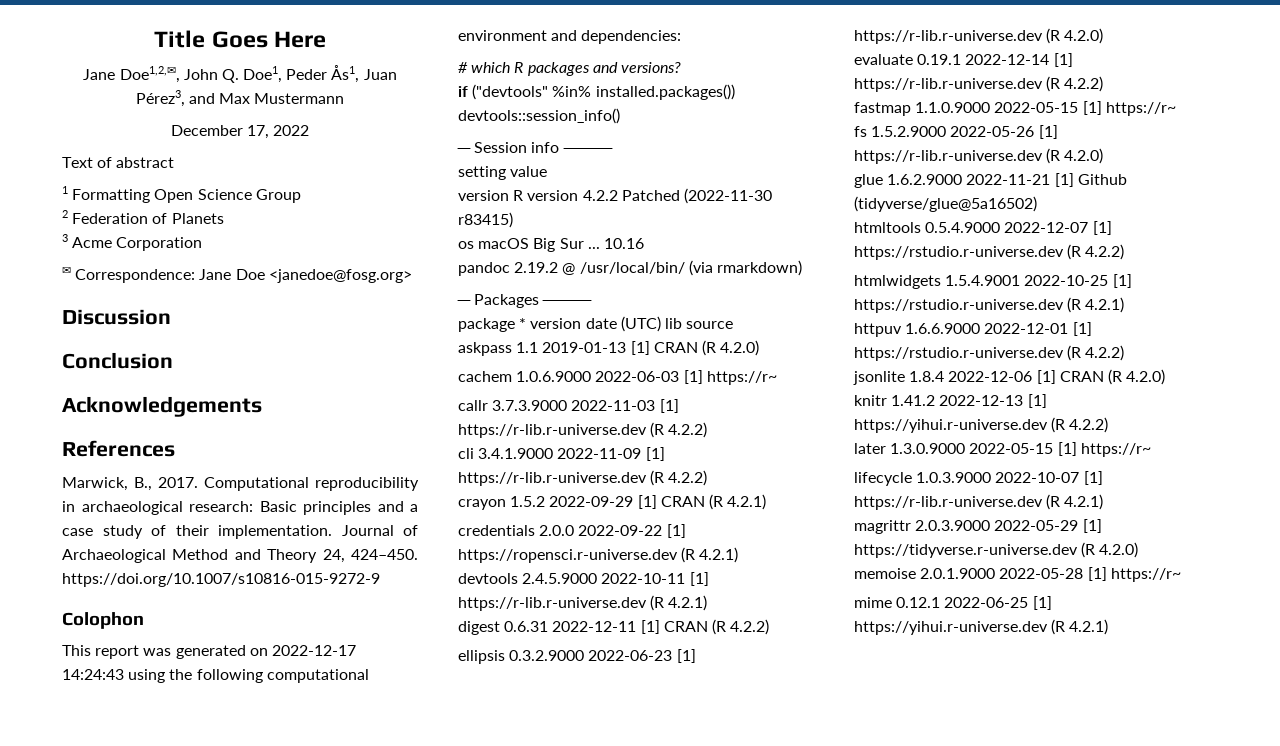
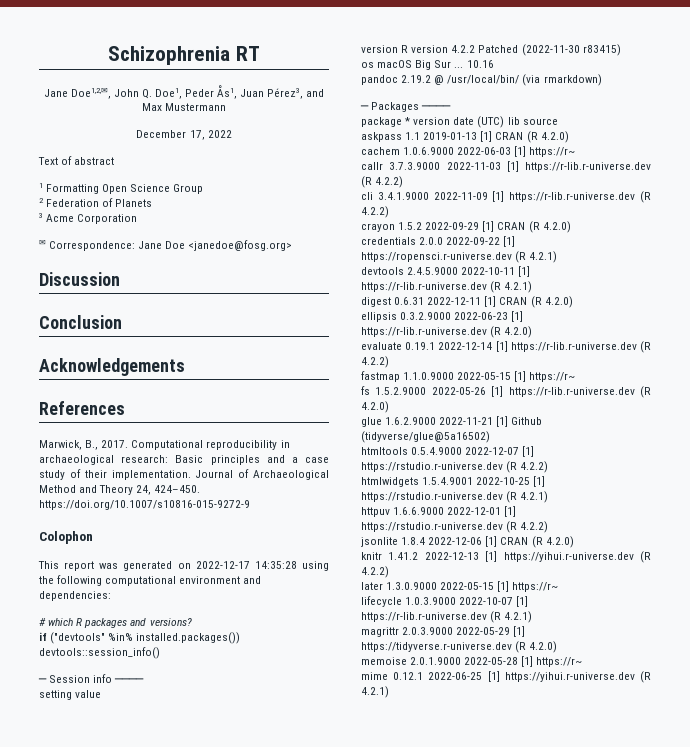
[154,30,326,48] Title Goes Here -> [108,46,260,65] Schizophrenia RT
[62,669,124,680] 14:24:43 -> [254,561,297,569] 14:35:28
[727,494,767,510] 4.2.1) -> [542,221,571,233] 4.2.0)
[730,619,770,635] 4.2.2) -> [544,296,573,308] 4.2.0)

